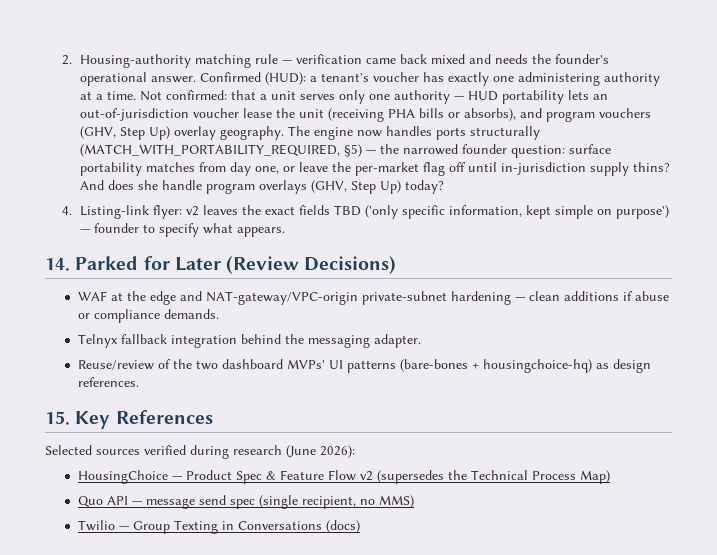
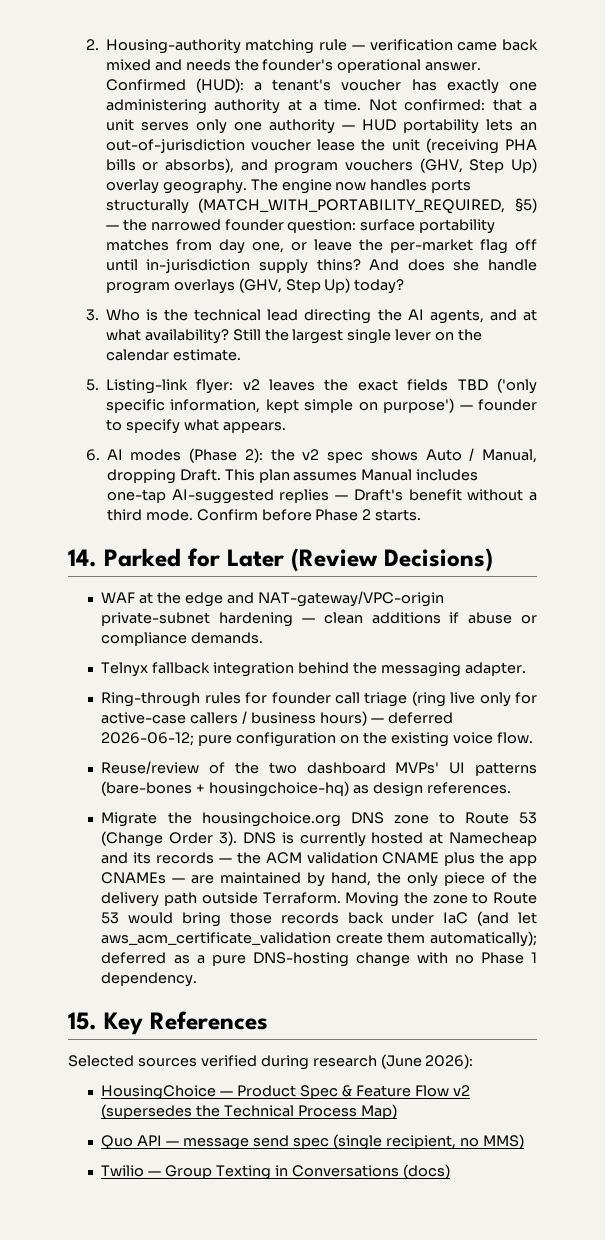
[62,206,73,215] 4. -> [85,309,537,324] [105,329,483,344] [105,349,241,361] [85,379,99,391] 3. Who is the technical lead directing the AI agents, and at what availability? Still the largest single lever on the calendar estimate. // 5.
(285, 232) none -> [85,448,537,463] [106,469,479,484] [106,489,537,504] [106,509,422,521] // 6. AI modes (Phase 2): the v2 spec shows Auto / Manual, dropping Draft. This plan assumes Manual includes one-tap AI-suggested replies — Draft's benefit without a third mode. Confirm before Phase 2 starts.
(421, 341) none -> [101,691,538,707] [101,711,453,726] [101,732,533,747] // Ring-through rules for founder call triage (ring live only for active-case callers / business hours) — deferred 2026-06-12; pure configuration on the existing voice flow.
(139, 382) none -> [101,812,537,827] [101,831,537,847] [101,852,537,866] [101,872,538,887] [101,892,537,907] [101,911,538,927] [101,931,537,947] [101,952,537,967] [101,972,198,987] // Migrate the housingchoice.org DNS zone to Route 53 (Change Order 3). DNS is currently hosted at Namecheap and its records — the ACM validation CNAME plus the app CNAMEs — are maintained by hand, the only piece of the delivery path outside Terraform. Moving the zone to Route 53 would bring those records back under IaC (and let aws_acm_certificate_validation create them automatically); deferred as a pure DNS-hosting change with no Phase 1 dependency.

